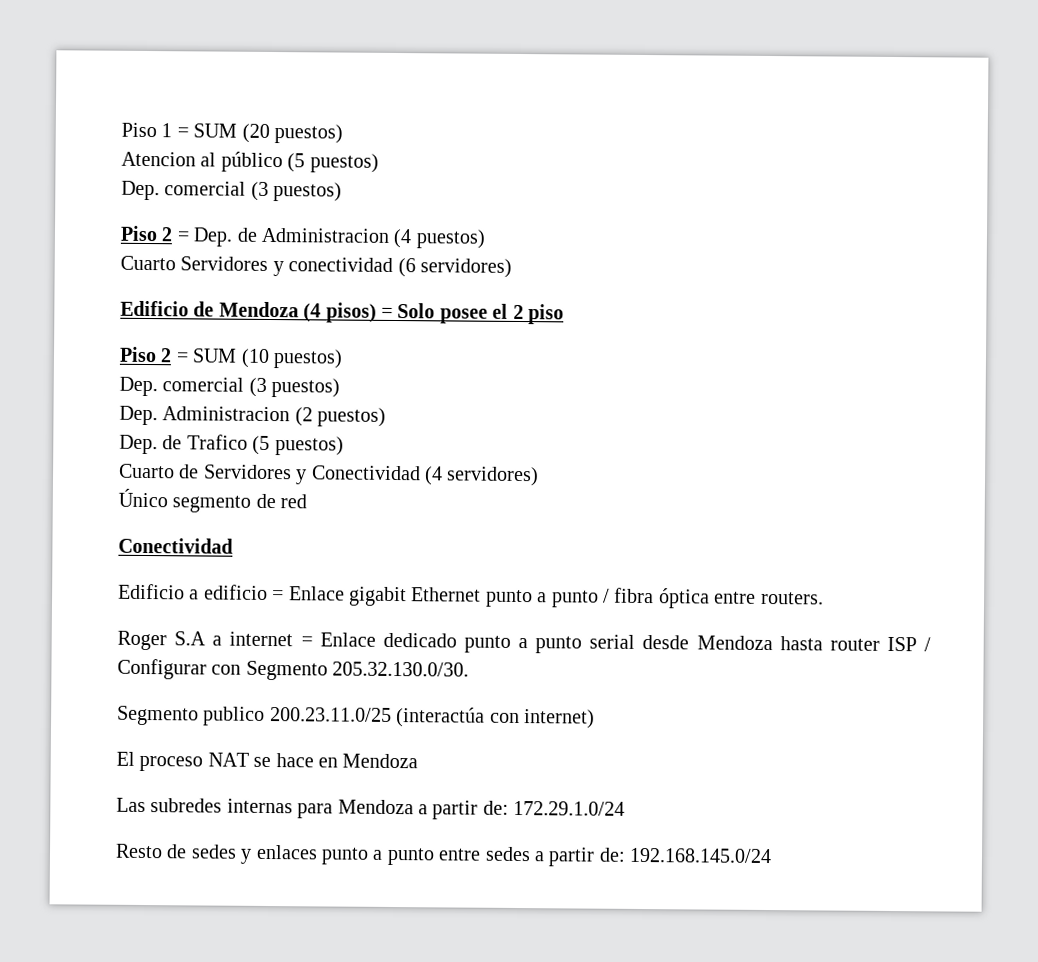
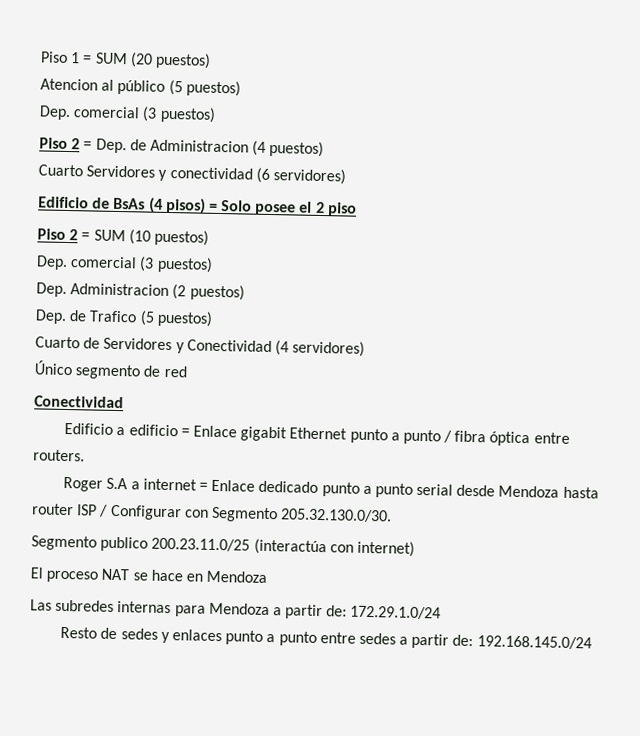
[218,301,299,318] Mendoza -> [113,197,146,210] BsAs

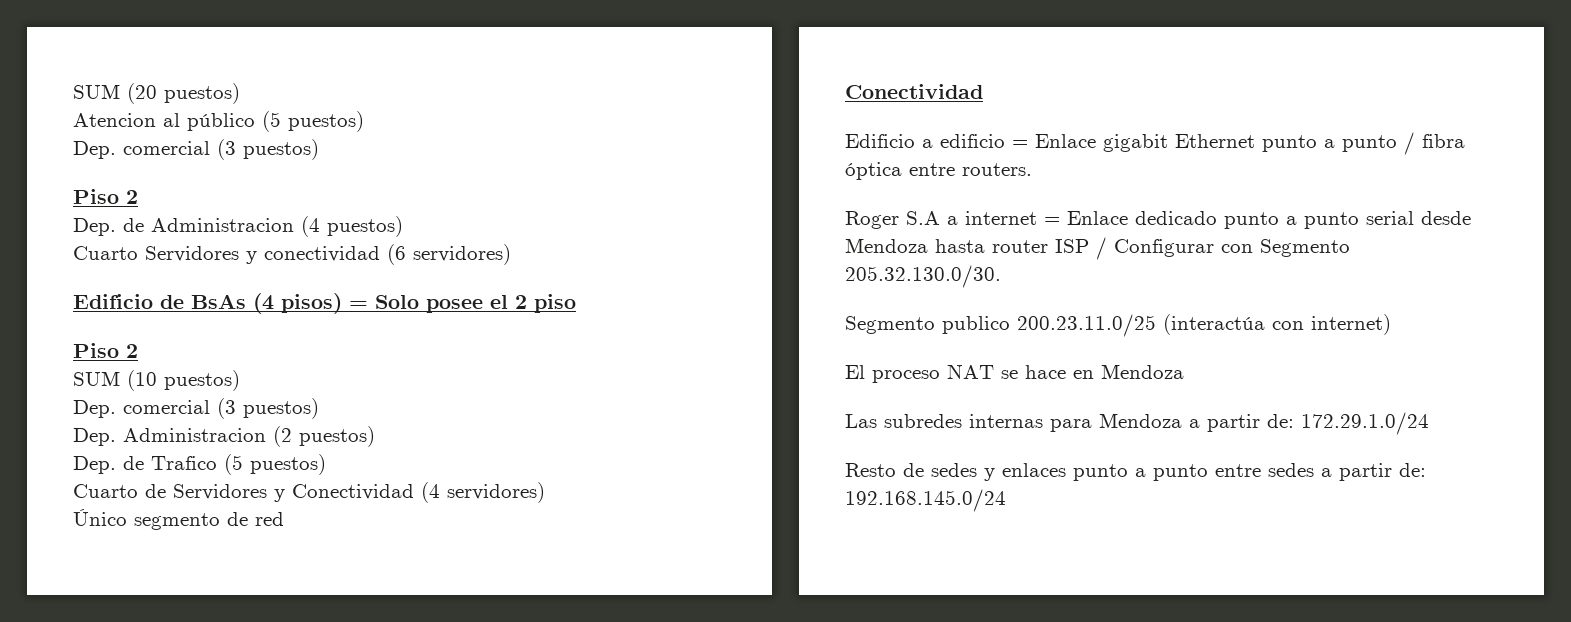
[40,51,93,64] Piso 1 = -> (73, 91) none
[83,141,93,150] = -> (138, 197) //
[81,232,91,241] = -> (138, 351) //

